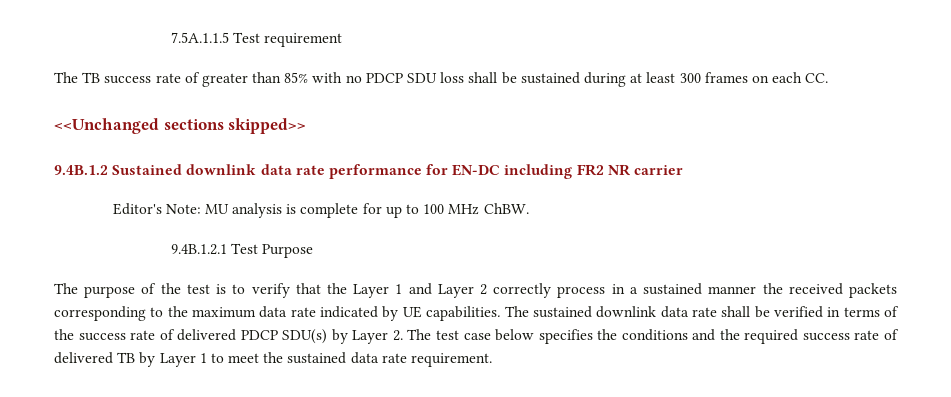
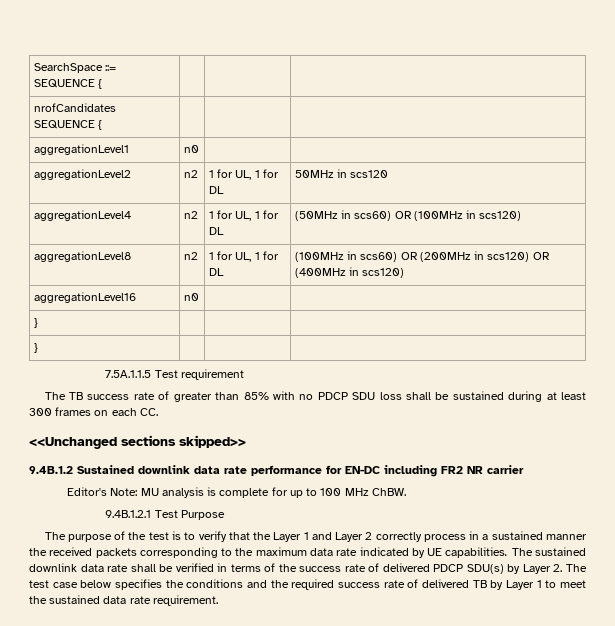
(171, 37) none -> [33,63,117,73] [33,79,103,89] [33,103,116,112] [33,120,103,130] [33,144,129,155] [183,145,199,153] [33,169,131,180] [183,170,198,178] [208,169,279,180] [208,186,224,194] [294,169,389,178] [33,210,131,221] [183,211,198,219] [208,210,279,221] [208,227,224,235] [294,210,522,221] [33,251,131,262] [183,252,198,260] [208,251,279,262] [208,268,224,276] [294,251,550,262] [294,267,405,278] [33,292,136,303] [183,293,199,301] [33,318,38,328] [33,343,38,353] SearchSpace ::= SEQUENCE { | | | // nrofCandidates SEQUENCE { | | | // aggregationLevel1 | n0 | | // aggregationLevel2 | n2 | 1 for UL, 1 for DL | 50MHz in scs120 // aggregationLevel4 | n2 | 1 for UL, 1 for DL | (50MHz in scs60) OR (100MHz in scs120) // aggregationLevel8 | n2 | 1 for UL, 1 for DL | (100MHz in scs60) OR (200MHz in scs120) OR (400MHz in scs120) // aggregationLevel16 | n0 | | // } | | | // } | | | //

